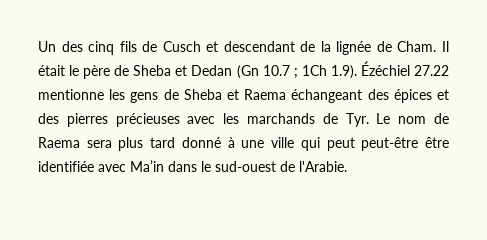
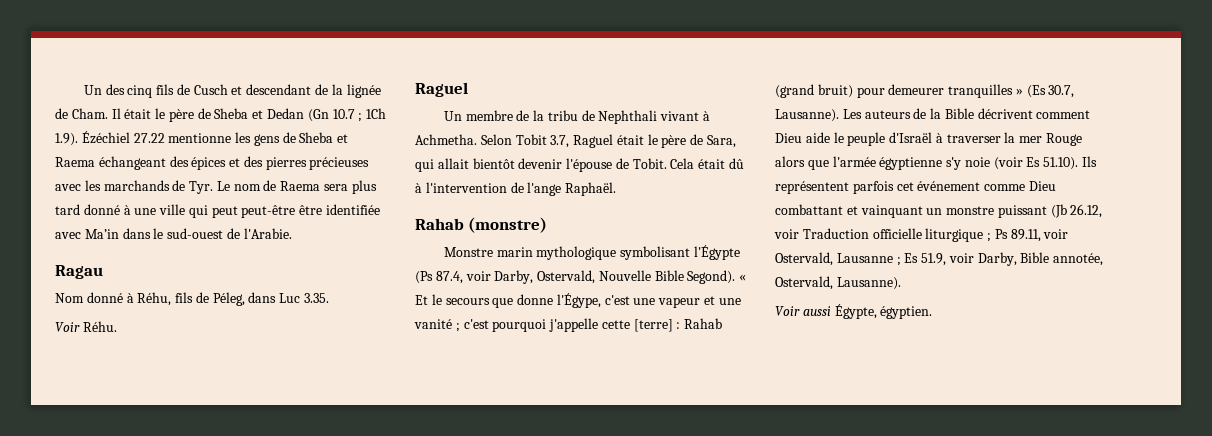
(347, 166) none -> [55,265,103,279] [55,292,330,306] [55,321,117,332] [415,82,468,97] [443,110,710,124] [415,134,737,148] [415,158,745,172] [415,182,617,196] [415,217,548,233] [443,245,740,260] [415,270,747,284] [415,293,741,308] [414,318,723,332] [775,84,1075,98] [775,108,1091,122] [775,132,1083,146] [775,156,1098,170] [775,181,1056,194] [775,204,1103,218] [774,228,1069,242] [775,252,1104,266] [775,276,901,290] [775,304,933,319] // Ragau // Nom donné à Réhu, fils de Péleg, dans Luc 3.35. // Voir Réhu. // Raguel // Un membre de la tribu de Nephthali vivant à Achmetha. Selon Tobit 3.7, Raguel était le père de Sara, qui allait bientôt devenir l'épouse de Tobit. Cela était dû à l'intervention de l'ange Raphaël. // Rahab (monstre) // Monstre marin mythologique symbolisant l'Égypte (Ps 87.4, voir Darby, Ostervald, Nouvelle Bible Segond). « Et le secours que donne l'Égype, c'est une vapeur et une vanité ; c'est pourquoi j'appelle cette [terre] : Rahab (grand bruit) pour demeurer tranquilles » (Es 30.7, Lausanne). Les auteurs de la Bible décrivent comment Dieu aide le peuple d'Israël à traverser la mer Rouge alors que l'armée égyptienne s'y noie (voir Es 51.10). Ils représentent parfois cet événement comme Dieu combattant et vainquant un monstre puissant (Jb 26.12, voir Traduction officielle liturgique ; Ps 89.11, voir Ostervald, Lausanne ; Es 51.9, voir Darby, Bible annotée, Ostervald, Lausanne). // Voir aussi Égypte, égyptien.

